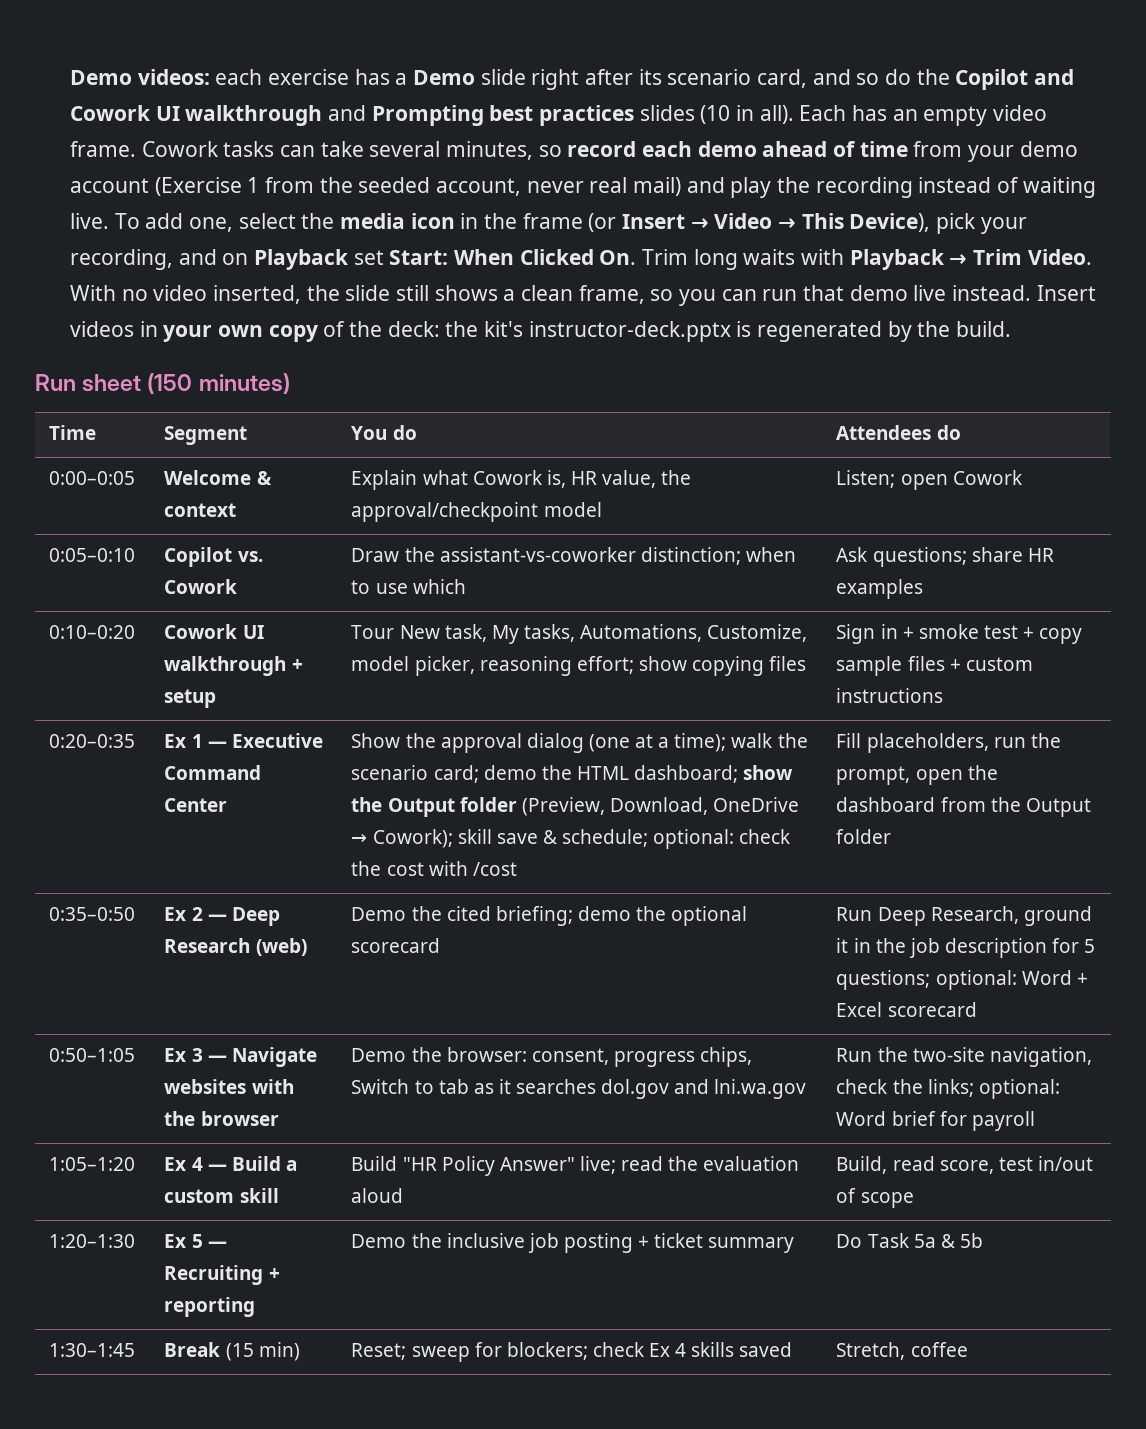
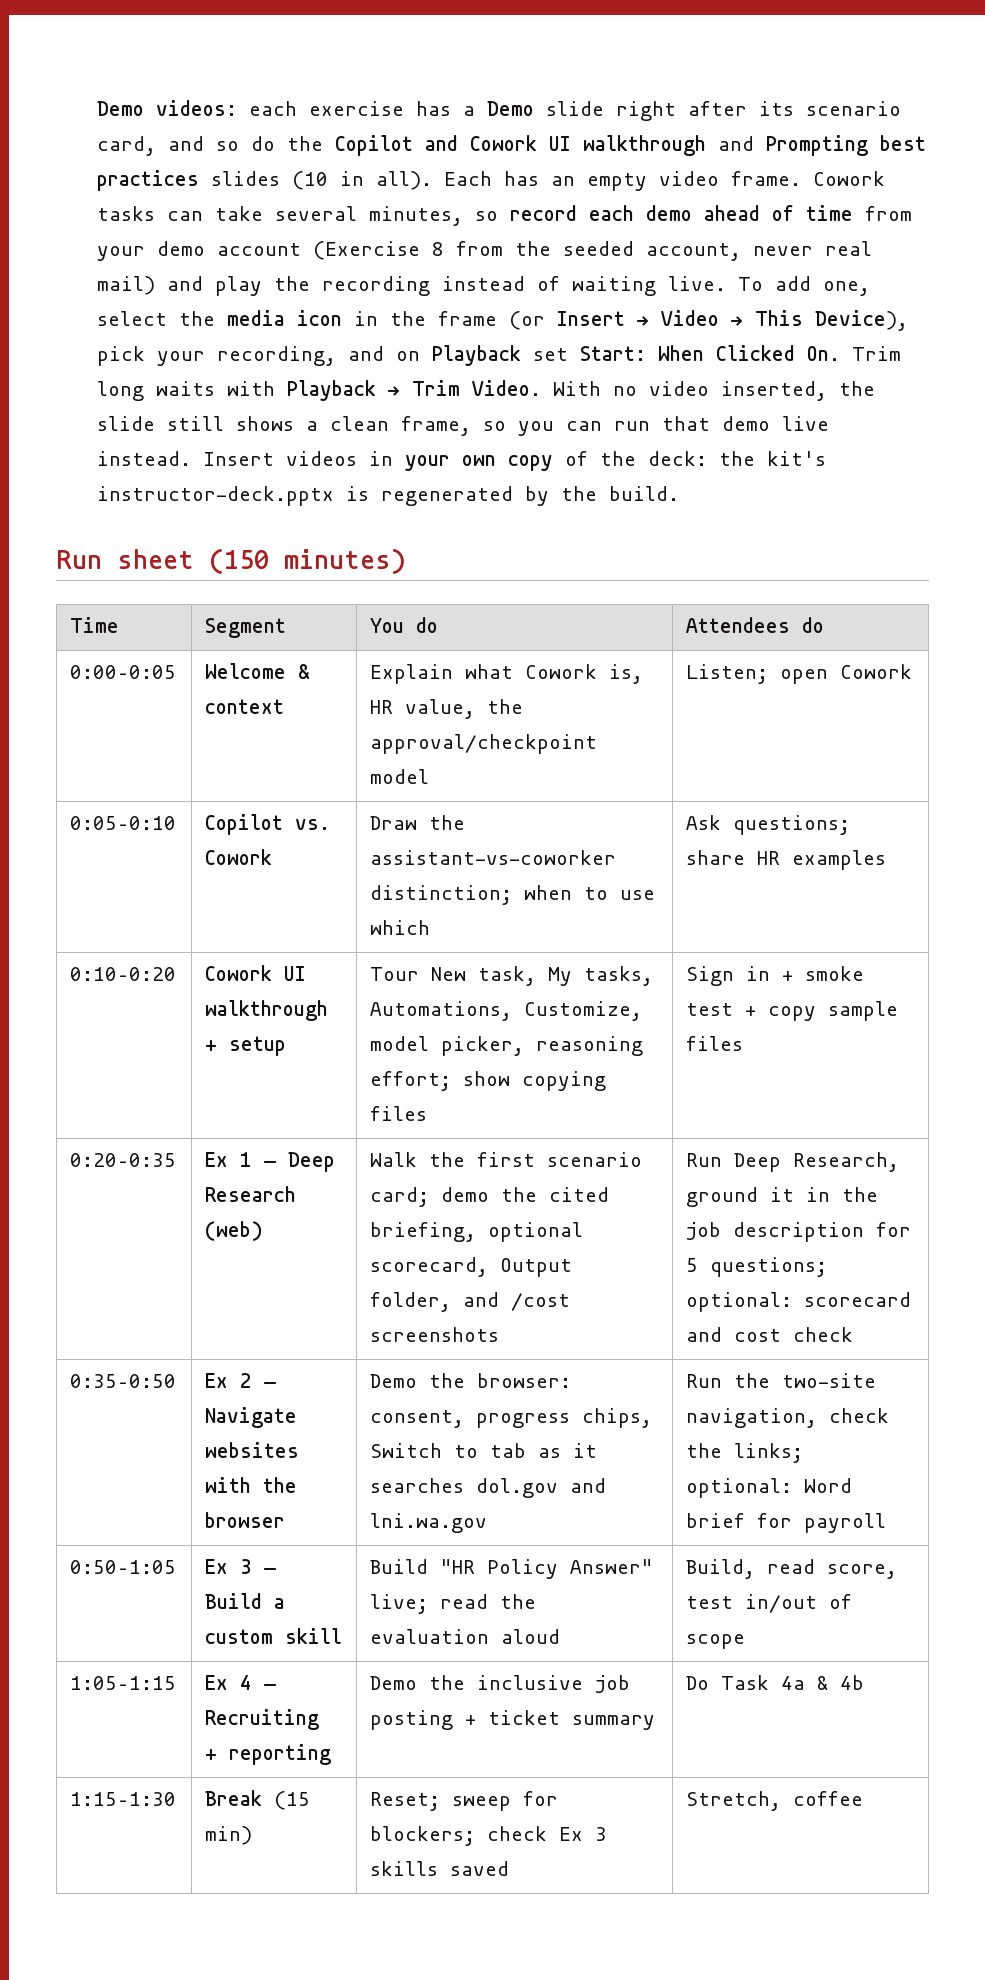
[247,177,260,193] 1 -> [431,242,444,256] 8
[949,657,1033,671] [836,688,944,703] + custom instructions -> (744, 1043) none
[231,733,323,748] [164,765,262,780] [164,798,228,812] [351,733,808,753] [351,765,794,783] [351,797,800,817] [351,829,791,849] [351,861,517,876] [836,733,1061,753] [836,765,998,785] [836,797,1091,817] [836,829,892,844] [49,907,136,921] [164,907,280,926] [164,938,307,956] [351,906,748,926] [351,938,441,953] Executive Command Center | Show the approval dialog (one at a time); walk the scenario card; demo the HTML dashboard; show the Output folder (Preview, Download, OneDrive → Cowork); skill save & schedule; optional: check the cost with /cost | Fill placeholders, run the prompt, open the dashboard from the Output folder // 0:35–0:50 | Ex 2 — Deep Research (web) | Demo the cited briefing; demo the optional scorecard -> [288,1152,336,1172] [205,1186,297,1202] [205,1221,264,1241] [370,1152,643,1167] [370,1187,610,1207] [370,1222,584,1242] [370,1257,573,1277] [370,1292,571,1312] [370,1327,500,1342] Deep Research (web) | Walk the first scenario card; demo the cited briefing, optional scorecard, Output folder, and /cost screenshots
[1021,970,1088,985] [836,1002,977,1017] [49,1048,136,1062] [164,1048,203,1062] Word + Excel scorecard // 0:50–1:05 | Ex 3 -> [804,1292,912,1307] [686,1327,854,1342] [70,1374,177,1388] [205,1373,253,1388] scorecard and cost check // 0:35–0:50 | Ex 2
[49,1157,136,1171] [164,1157,203,1171] 1:05–1:20 | Ex 4 -> [70,1560,177,1574] [205,1559,253,1574] 0:50–1:05 | Ex 3
[49,1234,136,1248] [164,1234,203,1248] 1:20–1:30 | Ex 5 -> [70,1676,177,1690] [205,1675,253,1690] 1:05–1:15 | Ex 4
[913,1233,983,1248] [49,1343,136,1357] 5a & 5b // 1:30–1:45 -> [781,1675,865,1690] [70,1792,177,1806] 4a & 4b // 1:15–1:30
[675,1343,687,1357] 4 -> [595,1827,608,1841] 3

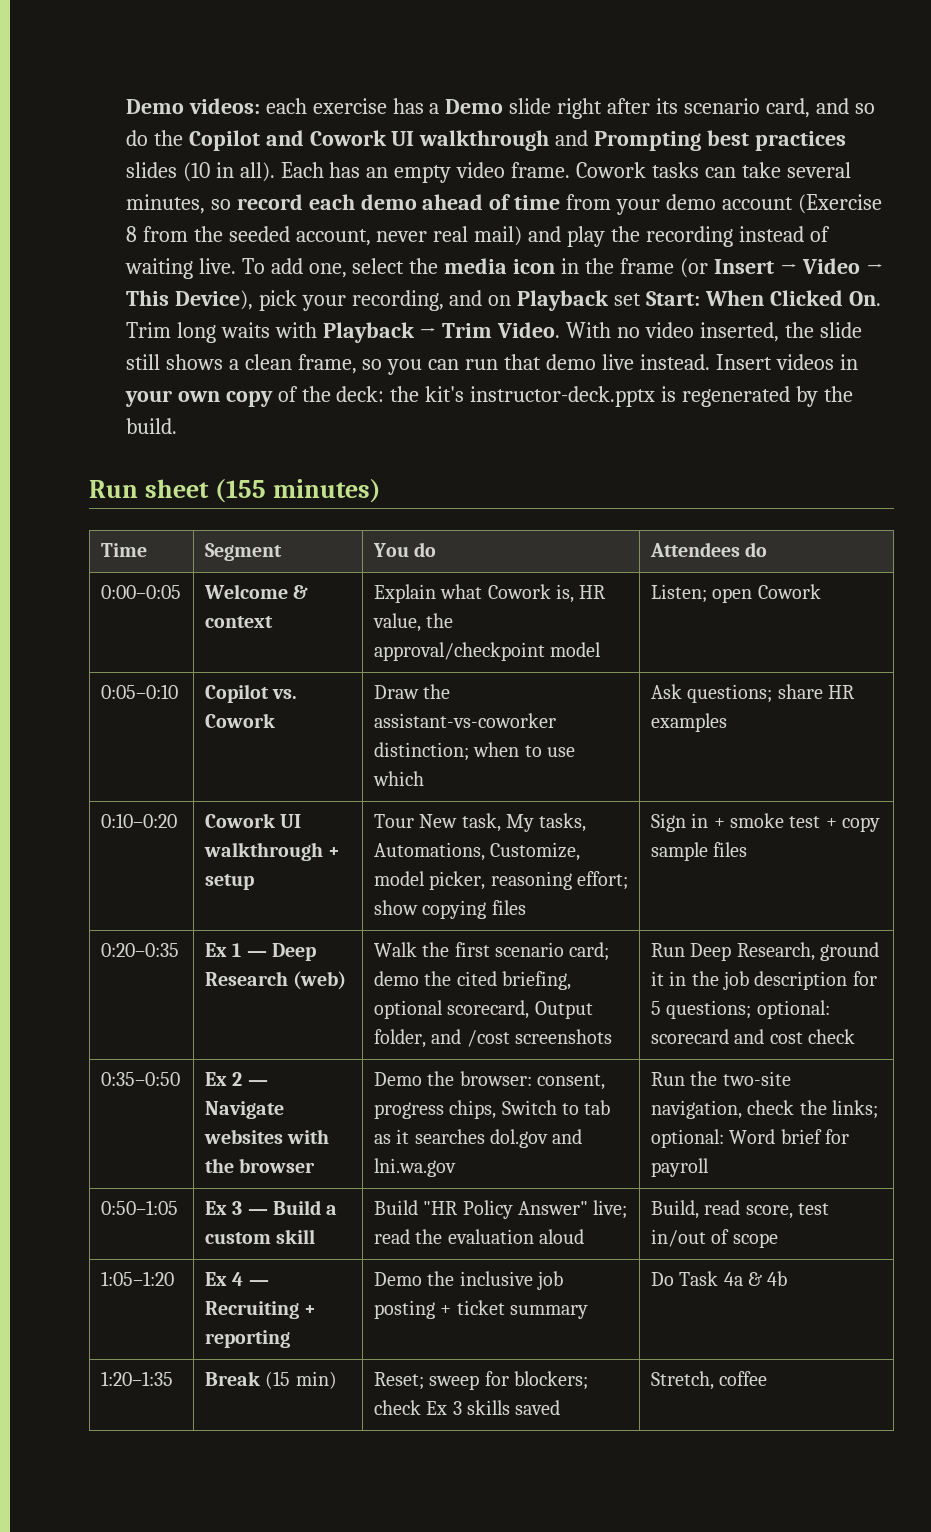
[209,549,269,574] (150 -> [214,479,266,503] (155
[70,1676,177,1690] 1:05–1:15 -> [100,1271,174,1286] 1:05–1:20
[70,1792,177,1806] 1:15–1:30 -> [100,1371,173,1386] 1:20–1:35

